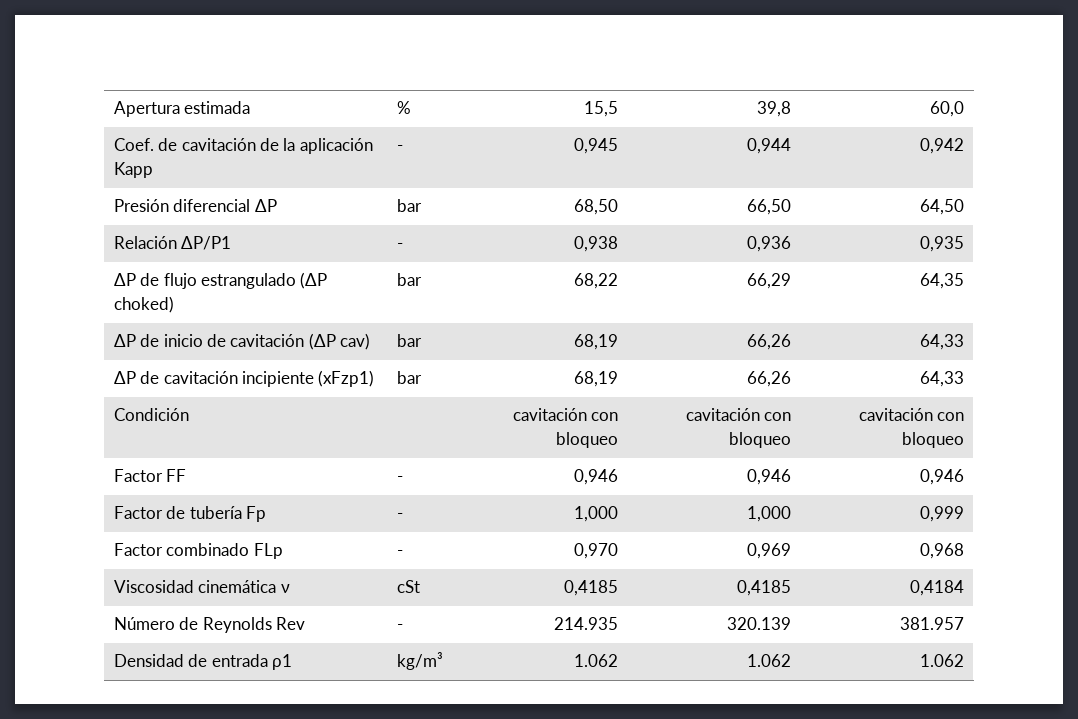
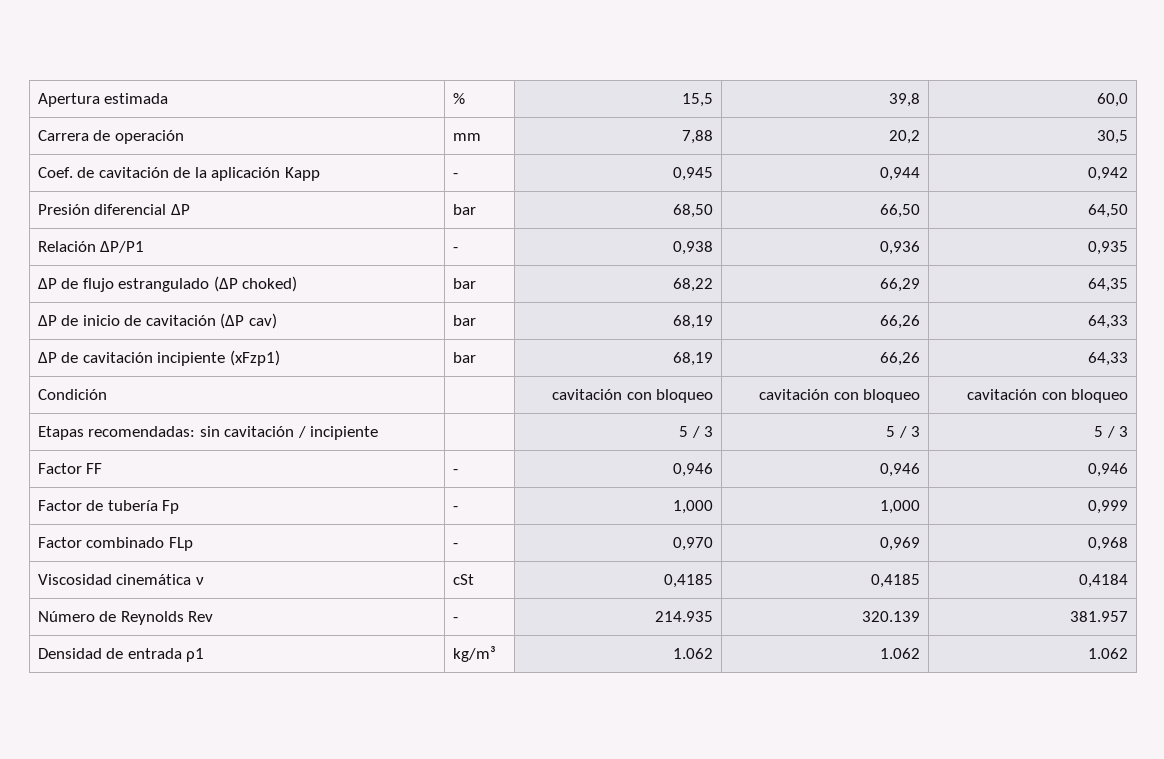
(965, 109) none -> [37,130,184,144] [452,133,481,141] [682,130,714,144] [889,130,921,144] [1097,130,1129,144] // Carrera de operación | mm | 7,88 | 20,2 | 30,5
(965, 440) none -> [37,426,379,440] [679,426,714,438] [886,426,921,438] [1094,426,1129,438] // Etapas recomendadas: sin cavitación / incipiente | | 5 / 3 | 5 / 3 | 5 / 3

